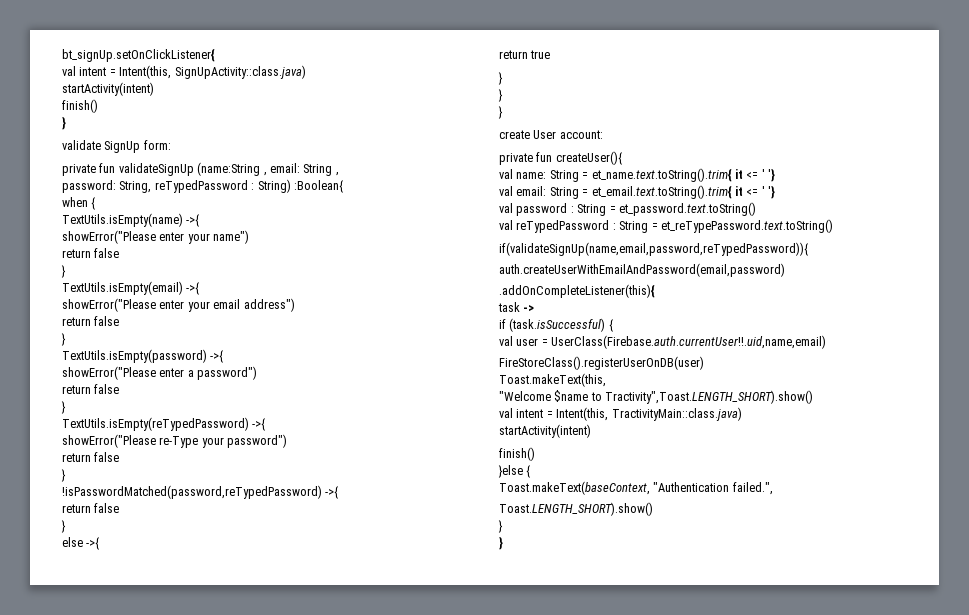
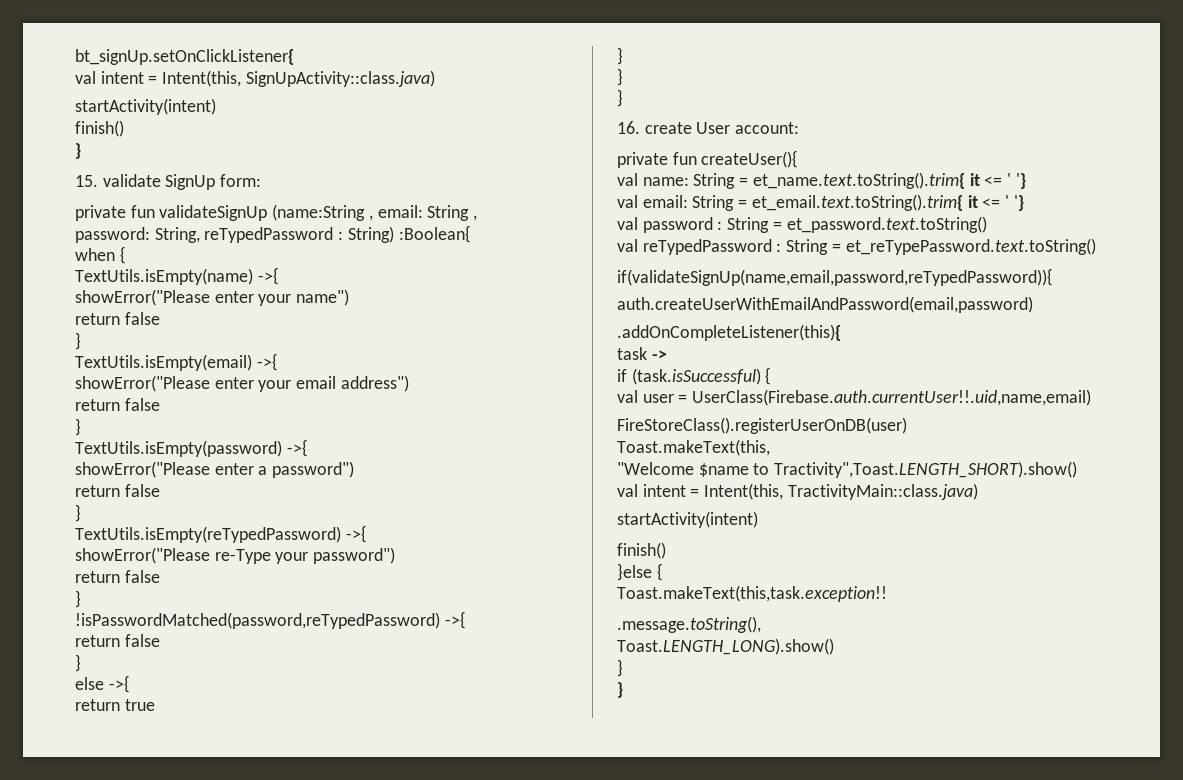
(66, 123) none -> [75,175,98,187] 15.
(503, 112) none -> [617,121,640,134] 16.
[499,481,773,495] [499,502,653,516] Toast.makeText(baseContext, "Authentication failed.", // Toast.LENGTH_SHORT).show() -> [617,585,887,602] [617,616,761,633] [617,638,834,655] Toast.makeText(this,task.exception!! // .message.toString(), // Toast.LENGTH_LONG).show()

